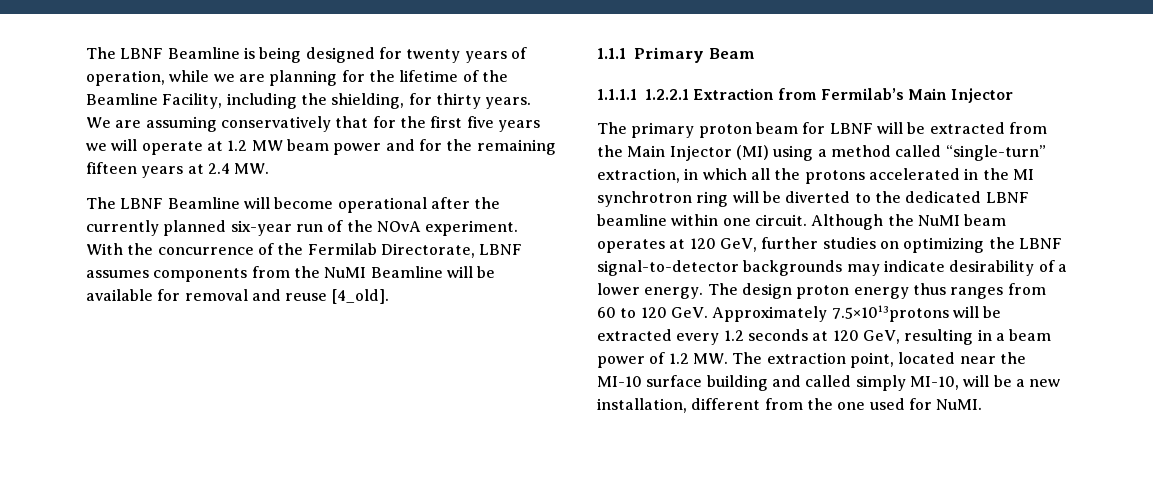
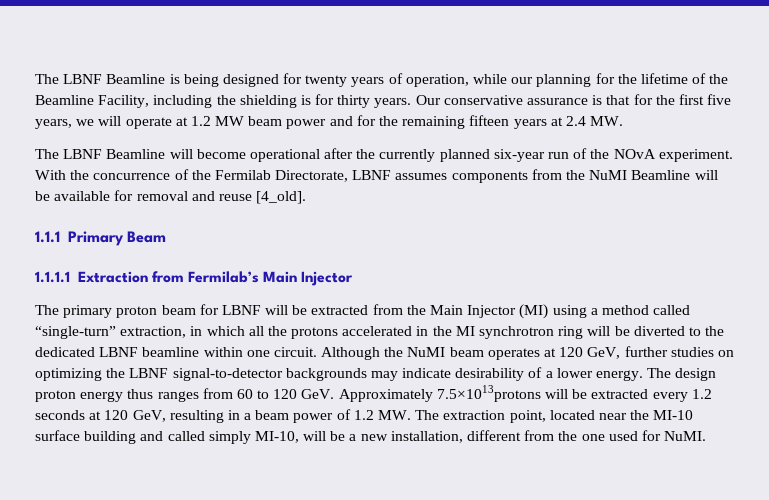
[213,74,265,82] we are -> [511,77,534,84] our
[331,93,405,109] shielding, -> [239,95,311,108] shielding is
[86,116,331,132] We are assuming conservatively -> [415,95,603,105] Our conservative assurance is
[497,120,540,132] years -> [35,119,72,129] years,
[645,89,689,100] 1.2.2.1 -> (70, 277) none

